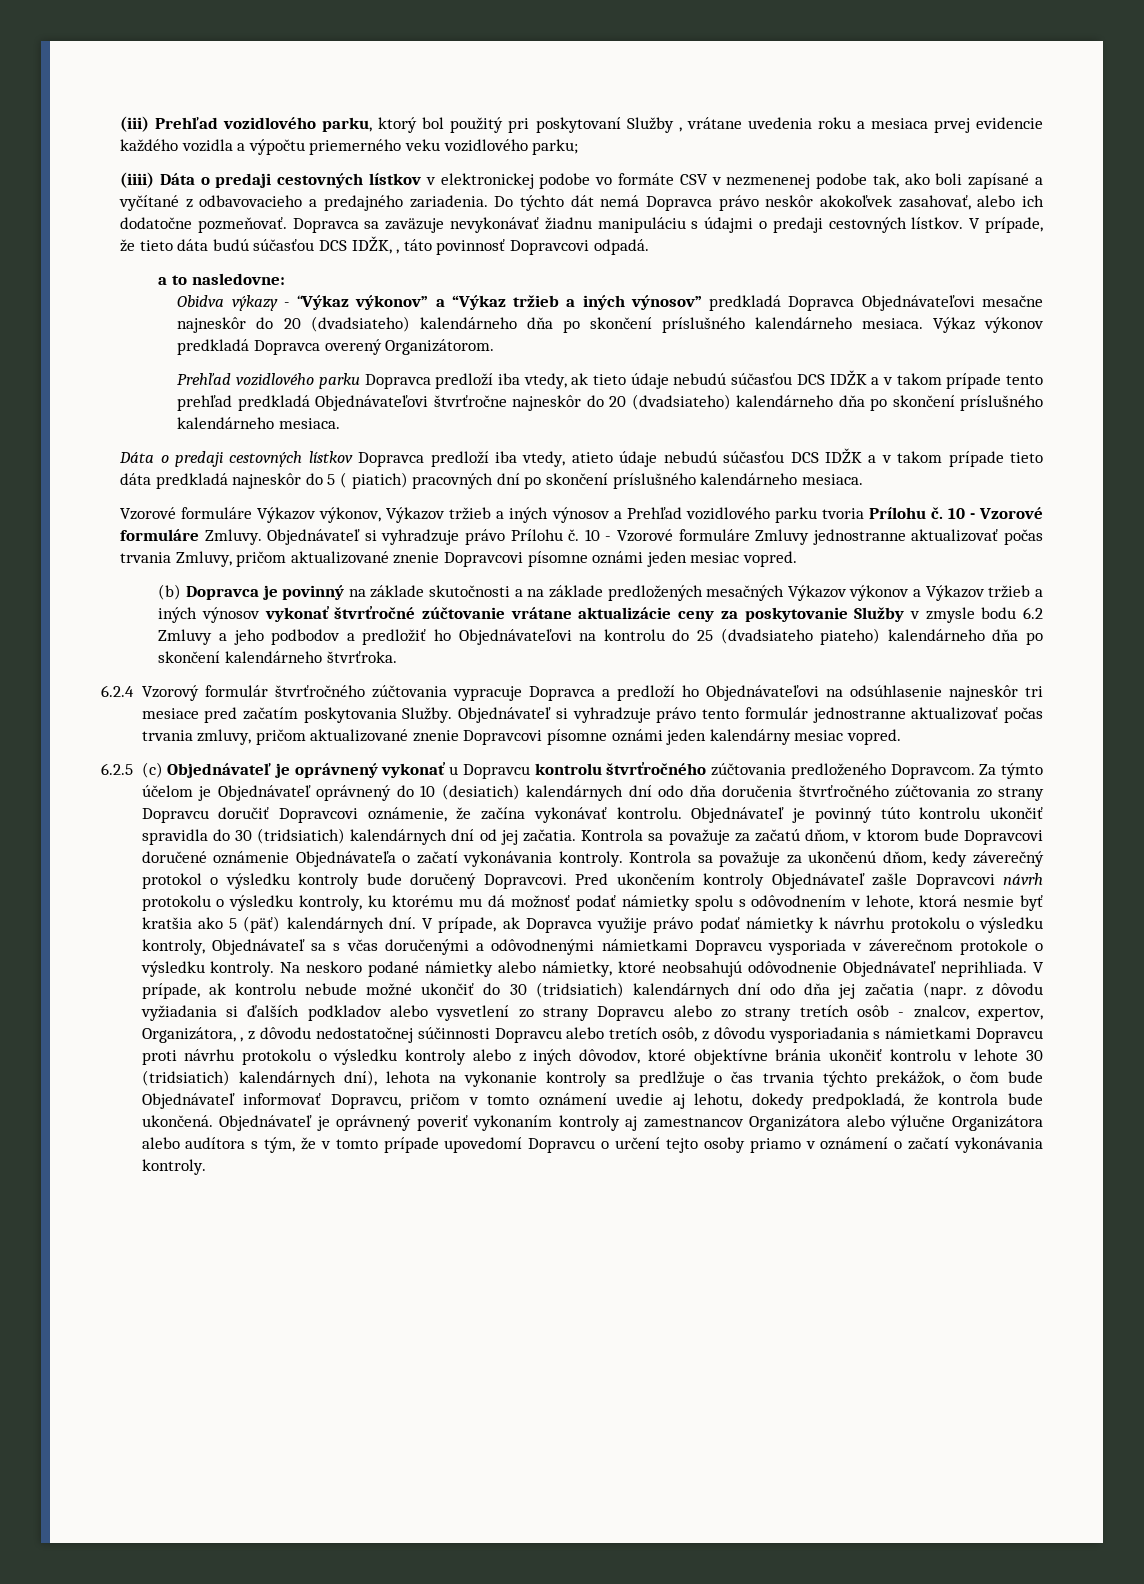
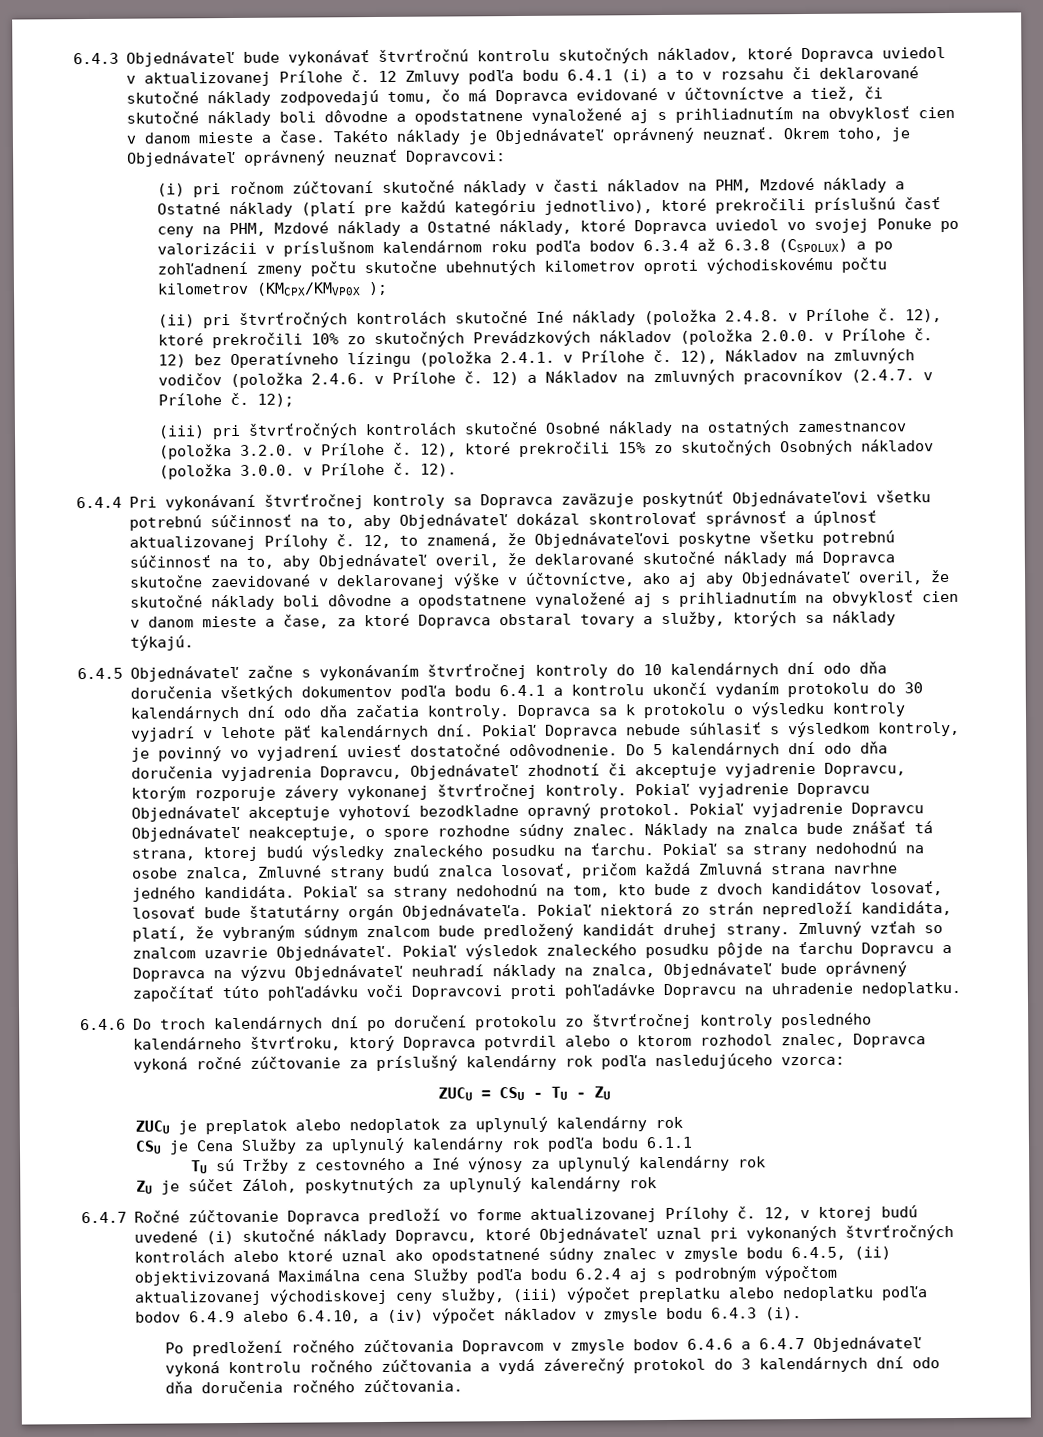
[120,116,1043,133] [120,139,579,155] [120,172,1043,189] [119,195,1044,211] [120,217,1043,233] [120,236,649,255] [158,273,285,285] [177,295,1043,311] [177,316,1044,333] [177,339,495,355] [177,370,1043,389] [177,394,1043,411] [177,417,341,429] [119,448,1043,467] [120,472,863,489] [120,507,1044,523] [120,529,1043,545] [120,551,798,567] [158,584,1043,601] [158,606,1044,623] [158,628,1044,645] [158,651,397,663] [101,685,1043,701] [141,707,1043,723] [141,729,901,745] [101,762,1043,779] [141,785,391,801] (iii) Prehľad vozidlového parku, ktorý bol použitý pri poskytovaní Služby , vrátane uvedenia roku a mesiaca prvej evidencie každého vozidla a výpočtu priemerného veku vozidlového parku; // (iiii) Dáta o predaji cestovných lístkov v elektronickej podobe vo formáte CSV v nezmenenej podobe tak, ako boli zapísané a vyčítané z odbavovacieho a predajného zariadenia. Do týchto dát nemá Dopravca právo neskôr akokoľvek zasahovať, alebo ich dodatočne pozmeňovať. Dopravca sa zaväzuje nevykonávať žiadnu manipuláciu s údajmi o predaji cestovných lístkov. V prípade, že tieto dáta budú súčasťou DCS IDŽK, , táto povinnosť Dopravcovi odpadá. // a to nasledovne: // Obidva výkazy - “Výkaz výkonov” a “Výkaz tržieb a iných výnosov” predkladá Dopravca Objednávateľovi mesačne najneskôr do 20 (dvadsiateho) kalendárneho dňa po skončení príslušného kalendárneho mesiaca. Výkaz výkonov predkladá Dopravca overený Organizátorom. // Prehľad vozidlového parku Dopravca predloží iba vtedy, ak tieto údaje nebudú súčasťou DCS IDŽK a v takom prípade tento prehľad predkladá Objednávateľovi štvrťročne najneskôr do 20 (dvadsiateho) kalendárneho dňa po skončení príslušného kalendárneho mesiaca. // Dáta o predaji cestovných lístkov Dopravca predloží iba vtedy, atieto údaje nebudú súčasťou DCS IDŽK a v takom prípade tieto dáta predkladá najneskôr do 5 ( piatich) pracovných dní po skončení príslušného kalendárneho mesiaca. // Vzorové formuláre Výkazov výkonov, Výkazov tržieb a iných výnosov a Prehľad vozidlového parku tvoria Prílohu č. 10 - Vzorové formuláre Zmluvy. Objednávateľ si vyhradzuje právo Prílohu č. 10 - Vzorové formuláre Zmluvy jednostranne aktualizovať počas trvania Zmluvy, pričom aktualizované znenie Dopravcovi písomne oznámi jeden mesiac vopred. // (b) Dopravca je povinný na základe skutočnosti a na základe predložených mesačných Výkazov výkonov a Výkazov tržieb a iných výnosov vykonať štvrťročné zúčtovanie vrátane aktualizácie ceny za poskytovanie Služby v zmysle bodu 6.2 Zmluvy a jeho podbodov a predložiť ho Objednávateľovi na kontrolu do 25 (dvadsiateho piateho) kalendárneho dňa po skončení kalendárneho štvrťroka. // 6.2.4 Vzorový formulár štvrťročného zúčtovania vypracuje Dopravca a predloží ho Objednávateľovi na odsúhlasenie najneskôr tri mesiace pred začatím poskytovania Služby. Objednávateľ si vyhradzuje právo tento formulár jednostranne aktualizovať počas trvania zmluvy, pričom aktualizované znenie Dopravcovi písomne oznámi jeden kalendárny mesiac vopred. // 6.2.5 (c) Objednávateľ je oprávnený vykonať u Dopravcu kontrolu štvrťročného zúčtovania predloženého Dopravcom. Za týmto účelom je Objednávateľ oprávnený -> [73,47,946,67] [125,66,919,87] [125,86,883,107] [125,106,955,127] [125,127,910,145] [126,149,506,167] [156,177,905,198] [156,197,941,218] [156,218,959,238] [156,238,893,257] [156,257,887,277] [156,281,388,296] [157,308,942,329] [157,328,933,349] [157,348,915,369] [157,368,933,389] [157,392,294,407] [157,420,907,440] [158,439,934,460] [158,462,457,480] [76,490,931,511] [128,510,877,531] [128,530,895,551] [128,550,895,570] [128,570,950,590] [129,590,959,611] [129,610,896,629] [129,635,194,651] [77,663,608,682] 6.4.3 Objednávateľ bude vykonávať štvrťročnú kontrolu skutočných nákladov, ktoré Dopravca uviedol v aktualizovanej Prílohe č. 12 Zmluvy podľa bodu 6.4.1 (i) a to v rozsahu či deklarované skutočné náklady zodpovedajú tomu, čo má Dopravca evidované v účtovníctve a tiež, či skutočné náklady boli dôvodne a opodstatnene vynaložené aj s prihliadnutím na obvyklosť cien v danom mieste a čase. Takéto náklady je Objednávateľ oprávnený neuznať. Okrem toho, je Objednávateľ oprávnený neuznať Dopravcovi: // (i) pri ročnom zúčtovaní skutočné náklady v časti nákladov na PHM, Mzdové náklady a Ostatné náklady (platí pre každú kategóriu jednotlivo), ktoré prekročili príslušnú časť ceny na PHM, Mzdové náklady a Ostatné náklady, ktoré Dopravca uviedol vo svojej Ponuke po valorizácii v príslušnom kalendárnom roku podľa bodov 6.3.4 až 6.3.8 (CSPOLUX) a po zohľadnení zmeny počtu skutočne ubehnutých kilometrov oproti východiskovému počtu kilometrov (KMCPX/KMVP0X ); // (ii) pri štvrťročných kontrolách skutočné Iné náklady (položka 2.4.8. v Prílohe č. 12), ktoré prekročili 10% zo skutočných Prevádzkových nákladov (položka 2.0.0. v Prílohe č. 12) bez Operatívneho lízingu (položka 2.4.1. v Prílohe č. 12), Nákladov na zmluvných vodičov (položka 2.4.6. v Prílohe č. 12) a Nákladov na zmluvných pracovníkov (2.4.7. v Prílohe č. 12); // (iii) pri štvrťročných kontrolách skutočné Osobné náklady na ostatných zamestnancov (položka 3.2.0. v Prílohe č. 12), ktoré prekročili 15% zo skutočných Osobných nákladov (položka 3.0.0. v Prílohe č. 12). // 6.4.4 Pri vykonávaní štvrťročnej kontroly sa Dopravca zaväzuje poskytnúť Objednávateľovi všetku potrebnú súčinnosť na to, aby Objednávateľ dokázal skontrolovať správnosť a úplnosť aktualizovanej Prílohy č. 12, to znamená, že Objednávateľovi poskytne všetku potrebnú súčinnosť na to, aby Objednávateľ overil, že deklarované skutočné náklady má Dopravca skutočne zaevidované v deklarovanej výške v účtovníctve, ako aj aby Objednávateľ overil, že skutočné náklady boli dôvodne a opodstatnene vynaložené aj s prihliadnutím na obvyklosť cien v danom mieste a čase, za ktoré Dopravca obstaral tovary a služby, ktorých sa náklady týkajú. // 6.4.5 Objednávateľ začne s vykonávaním štvrťročnej kontroly
[441,784,1044,801] [141,807,1043,823] [141,828,1044,845] [141,851,1045,867] [141,873,1043,889] [141,895,1043,911] [141,916,1043,933] [141,939,1043,955] [140,961,1044,977] [141,982,1043,999] [140,1005,1043,1021] [141,1027,1044,1043] [141,1049,1043,1065] [141,1070,1043,1087] [141,1093,1044,1109] [141,1115,1043,1131] [141,1137,1043,1153] [141,1159,206,1175] (desiatich) kalendárnych dní odo dňa doručenia štvrťročného zúčtovania zo strany Dopravcu doručiť Dopravcovi oznámenie, že začína vykonávať kontrolu. Objednávateľ je povinný túto kontrolu ukončiť spravidla do 30 (tridsiatich) kalendárnych dní od jej začatia. Kontrola sa považuje za začatú dňom, v ktorom bude Dopravcovi doručené oznámenie Objednávateľa o začatí vykonávania kontroly. Kontrola sa považuje za ukončenú dňom, kedy záverečný protokol o výsledku kontroly bude doručený Dopravcovi. Pred ukončením kontroly Objednávateľ zašle Dopravcovi návrh protokolu o výsledku kontroly, ku ktorému mu dá možnosť podať námietky spolu s odôvodnením v lehote, ktorá nesmie byť kratšia ako 5 (päť) kalendárnych dní. V prípade, ak Dopravca využije právo podať námietky k návrhu protokolu o výsledku kontroly, Objednávateľ sa s včas doručenými a odôvodnenými námietkami Dopravcu vysporiada v záverečnom protokole o výsledku kontroly. Na neskoro podané námietky alebo námietky, ktoré neobsahujú odôvodnenie Objednávateľ neprihliada. V prípade, ak kontrolu nebude možné ukončiť do 30 (tridsiatich) kalendárnych dní odo dňa jej začatia (napr. z dôvodu vyžiadania si ďalších podkladov alebo vysvetlení zo strany Dopravcu alebo zo strany tretích osôb - znalcov, expertov, Organizátora, , z dôvodu nedostatočnej súčinnosti Dopravcu alebo tretích osôb, z dôvodu vysporiadania s námietkami Dopravcu proti návrhu protokolu o výsledku kontroly alebo z iných dôvodov, ktoré objektívne bránia ukončiť kontrolu v lehote 30 (tridsiatich) kalendárnych dní), lehota na vykonanie kontroly sa predlžuje o čas trvania týchto prekážok, o čom bude Objednávateľ informovať Dopravcu, pričom v tomto oznámení uvedie aj lehotu, dokedy predpokladá, že kontrola bude ukončená. Objednávateľ je oprávnený poveriť vykonaním kontroly aj zamestnancov Organizátora alebo výlučne Organizátora alebo audítora s tým, že v tomto prípade upovedomí Dopravcu o určení tejto osoby priamo v oznámení o začatí vykonávania kontroly. -> [669,661,887,678] [129,682,923,702] [129,701,905,722] [130,721,960,742] [130,741,888,762] [130,762,906,782] [130,782,870,802] [130,802,924,822] [130,821,933,842] [130,841,924,862] [131,862,898,881] [131,881,943,902] [131,901,952,921] [131,921,943,942] [131,941,952,961] [131,961,907,982] [131,981,961,1002] [80,1012,872,1033] [132,1033,926,1052] [132,1053,845,1073] [437,1086,611,1101] [135,1116,684,1135] [135,1136,694,1155] [191,1155,767,1174] [136,1176,658,1195] [81,1205,918,1225] [133,1224,954,1245] [133,1246,891,1264] [133,1265,837,1286] [133,1286,928,1306] [134,1307,802,1324] [164,1336,922,1357] [164,1356,940,1377] [164,1379,463,1394] kalendárnych dní odo dňa doručenia všetkých dokumentov podľa bodu 6.4.1 a kontrolu ukončí vydaním protokolu do 30 kalendárnych dní odo dňa začatia kontroly. Dopravca sa k protokolu o výsledku kontroly vyjadrí v lehote päť kalendárnych dní. Pokiaľ Dopravca nebude súhlasiť s výsledkom kontroly, je povinný vo vyjadrení uviesť dostatočné odôvodnenie. Do 5 kalendárnych dní odo dňa doručenia vyjadrenia Dopravcu, Objednávateľ zhodnotí či akceptuje vyjadrenie Dopravcu, ktorým rozporuje závery vykonanej štvrťročnej kontroly. Pokiaľ vyjadrenie Dopravcu Objednávateľ akceptuje vyhotoví bezodkladne opravný protokol. Pokiaľ vyjadrenie Dopravcu Objednávateľ neakceptuje, o spore rozhodne súdny znalec. Náklady na znalca bude znášať tá strana, ktorej budú výsledky znaleckého posudku na ťarchu. Pokiaľ sa strany nedohodnú na osobe znalca, Zmluvné strany budú znalca losovať, pričom každá Zmluvná strana navrhne jedného kandidáta. Pokiaľ sa strany nedohodnú na tom, kto bude z dvoch kandidátov losovať, losovať bude štatutárny orgán Objednávateľa. Pokiaľ niektorá zo strán nepredloží kandidáta, platí, že vybraným súdnym znalcom bude predložený kandidát druhej strany. Zmluvný vzťah so znalcom uzavrie Objednávateľ. Pokiaľ výsledok znaleckého posudku pôjde na ťarchu Dopravcu a Dopravca na výzvu Objednávateľ neuhradí náklady na znalca, Objednávateľ bude oprávnený započítať túto pohľadávku voči Dopravcovi proti pohľadávke Dopravcu na uhradenie nedoplatku. // 6.4.6 Do troch kalendárnych dní po doručení protokolu zo štvrťročnej kontroly posledného kalendárneho štvrťroku, ktorý Dopravca potvrdil alebo o ktorom rozhodol znalec, Dopravca vykoná ročné zúčtovanie za príslušný kalendárny rok podľa nasledujúceho vzorca: // ZUCU = CSU - TU - ZU // ZUCU je preplatok alebo nedoplatok za uplynulý kalendárny rok // CSU je Cena Služby za uplynulý kalendárny rok podľa bodu 6.1.1 // TU sú Tržby z cestovného a Iné výnosy za uplynulý kalendárny rok // ZU je súčet Záloh, poskytnutých za uplynulý kalendárny rok // 6.4.7 Ročné zúčtovanie Dopravca predloží vo forme aktualizovanej Prílohy č. 12, v ktorej budú uvedené (i) skutočné náklady Dopravcu, ktoré Objednávateľ uznal pri vykonaných štvrťročných kontrolách alebo ktoré uznal ako opodstatnené súdny znalec v zmysle bodu 6.4.5, (ii) objektivizovaná Maximálna cena Služby podľa bodu 6.2.4 aj s podrobným výpočtom aktualizovanej východiskovej ceny služby, (iii) výpočet preplatku alebo nedoplatku podľa bodov 6.4.9 alebo 6.4.10, a (iv) výpočet nákladov v zmysle bodu 6.4.3 (i). // Po predložení ročného zúčtovania Dopravcom v zmysle bodov 6.4.6 a 6.4.7 Objednávateľ vykoná kontrolu ročného zúčtovania a vydá záverečný protokol do 3 kalendárnych dní odo dňa doručenia ročného zúčtovania.

